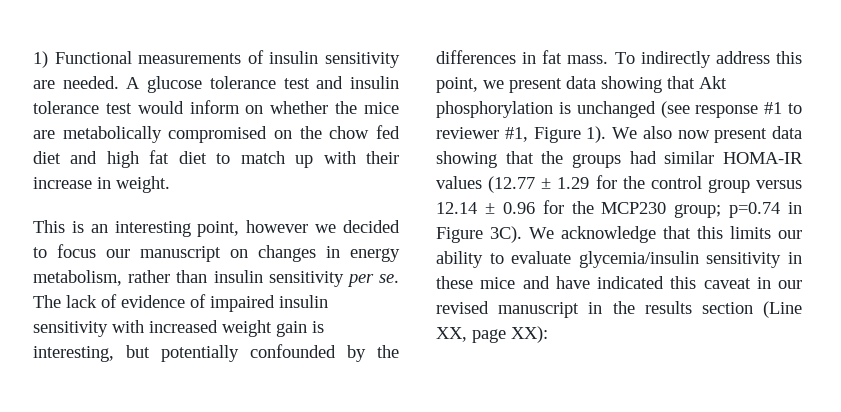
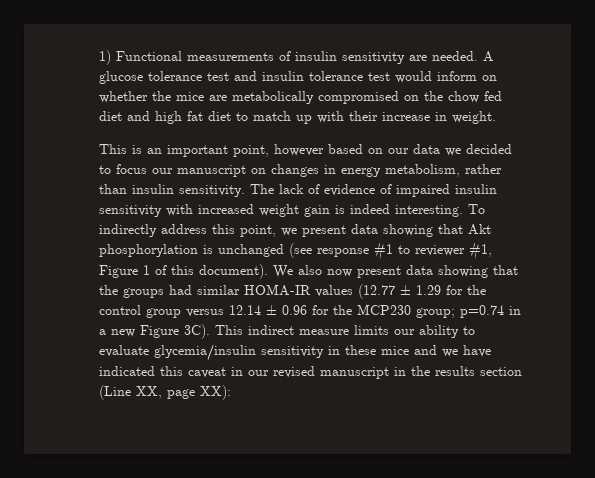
[114,221,191,237] interesting -> [167,145,228,157] important
(309, 226) none -> [328,144,440,154] based on our data
[268,271,399,287] sensitivity per se. -> [179,185,245,197] sensitivity.
[33,344,399,362] [436,50,609,64] interesting, but potentially confounded by the differences in fat mass. -> [350,204,463,217] indeed interesting.
[586,126,607,143] 1). -> [143,264,268,279] 1 of this document).
[436,226,723,243] Figure 3C). We acknowledge that this -> [99,324,349,339] a new Figure 3C). This indirect measure
(550, 282) none -> [442,349,458,357] we

